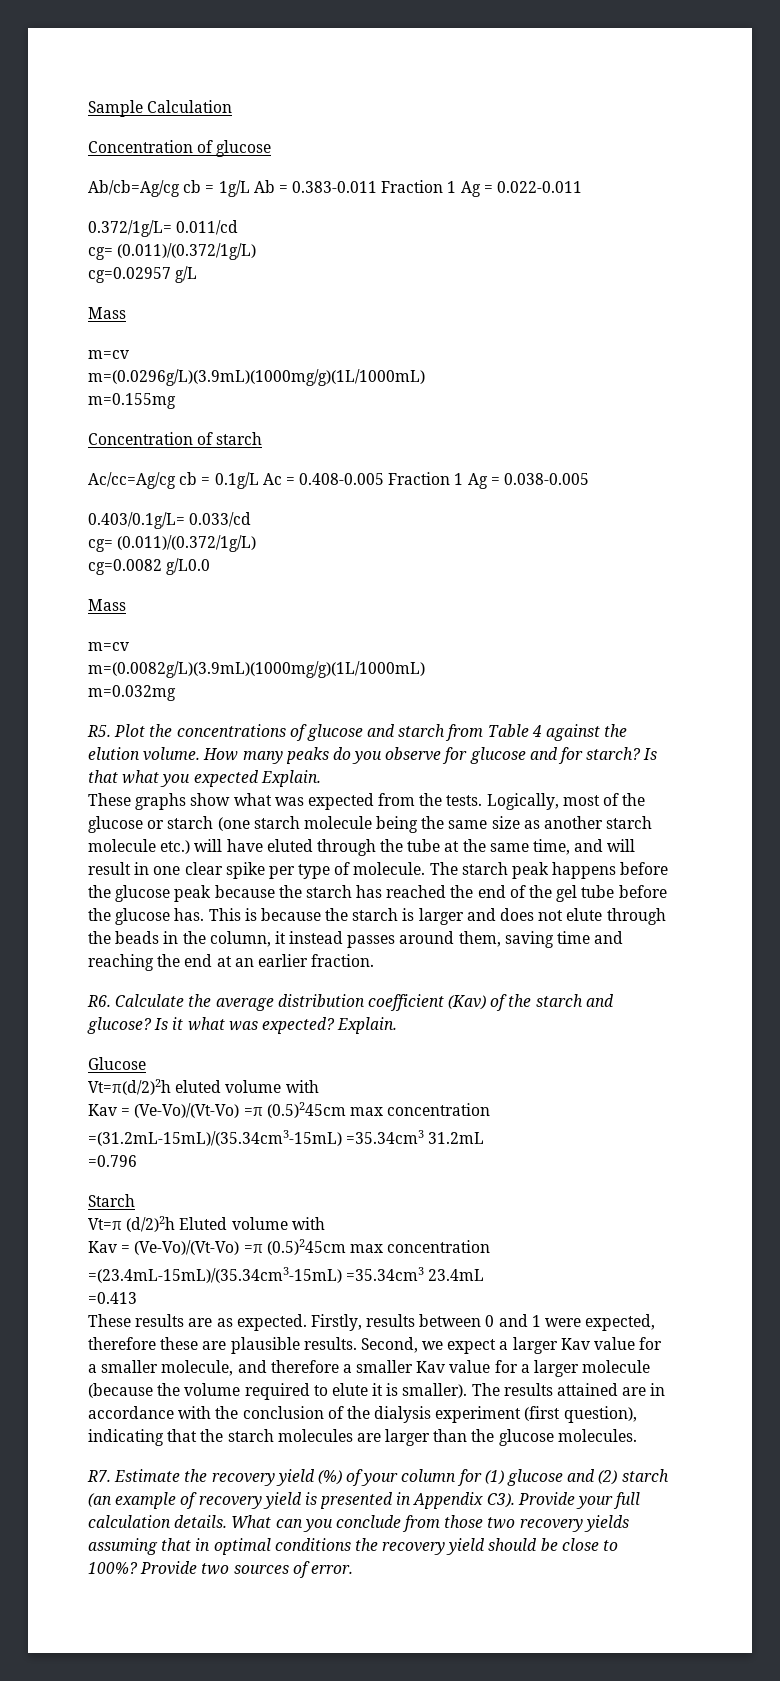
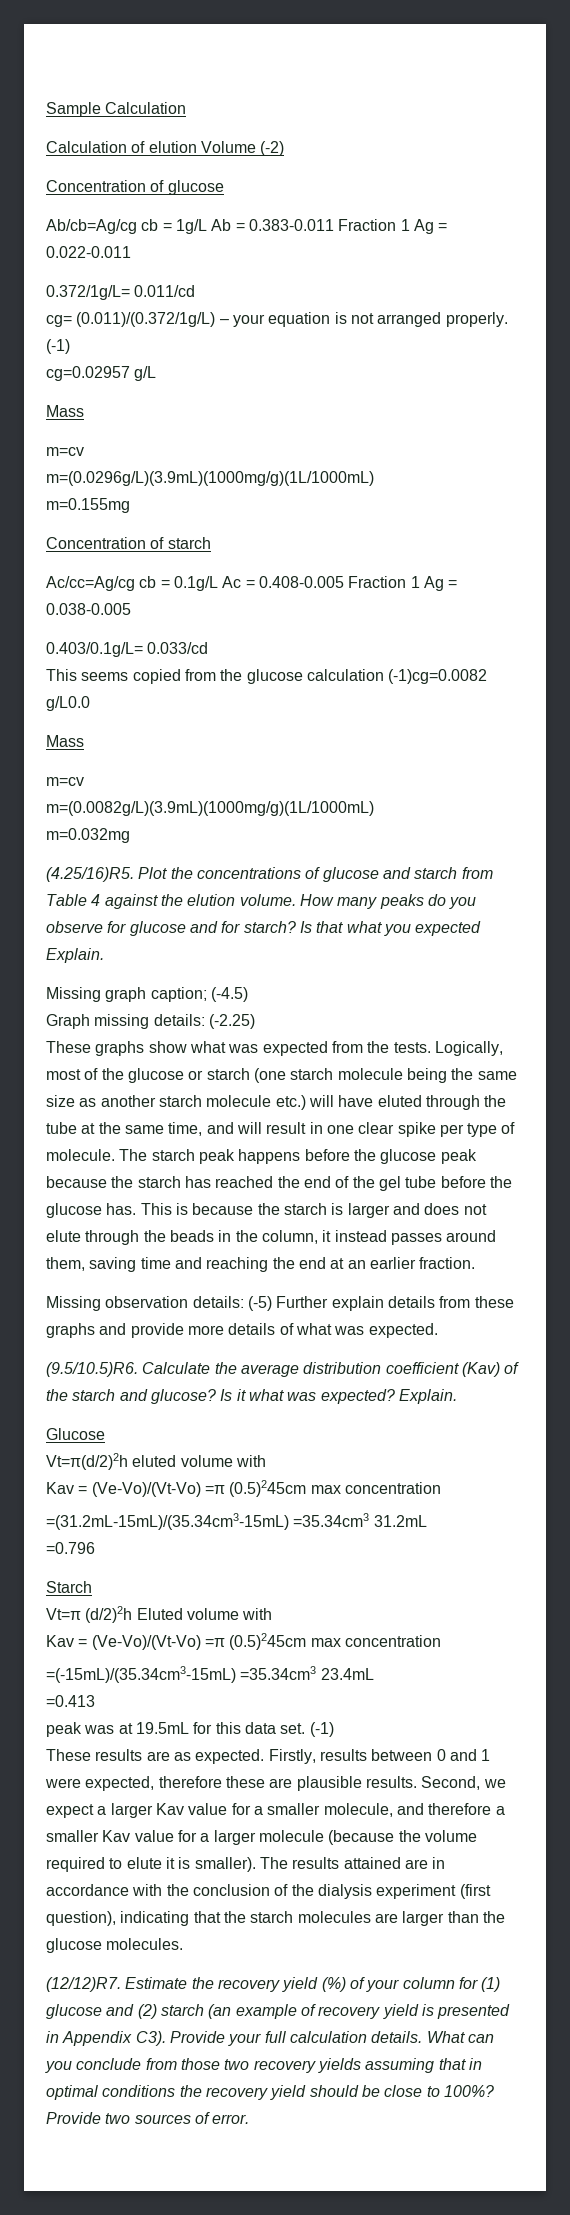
(233, 106) none -> [46,141,285,156] // Calculation of elution Volume (-2)
(257, 251) none -> [219,312,508,327] [46,339,70,354] – your equation is not arranged properly. (-1)
[88,535,257,552] [88,559,162,575] cg= (0.011)/(0.372/1g/L) // cg=0.0082 -> [46,669,488,684] This seems copied from the glucose calculation (-1)cg=0.0082
[87,725,111,737] R5. -> [46,867,134,882] (4.25/16)R5.
(321, 778) none -> [46,987,248,1002] [46,1014,255,1029] // Missing graph caption; (-4.5) // Graph missing details: (-2.25)
[87,995,111,1007] R6. -> [46,1296,514,1311] [46,1323,438,1338] [46,1362,138,1377] Missing observation details: (-5) Further explain details from these graphs and provide more details of what was expected. // (9.5/10.5)R6.
[88,1267,342,1283] =(23.4mL-15mL)/(35.34cm3-15mL) -> [46,1666,236,1683] =(-15mL)/(35.34cm3-15mL)
(137, 1298) none -> [46,1722,334,1737] // peak was at 19.5mL for this data set. (-1)
[87,1470,111,1482] R7. -> [46,1977,121,1992] (12/12)R7.

